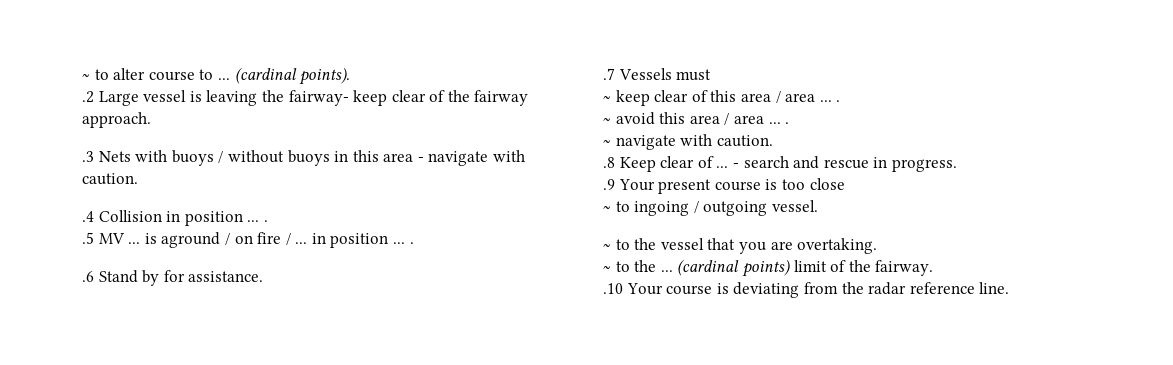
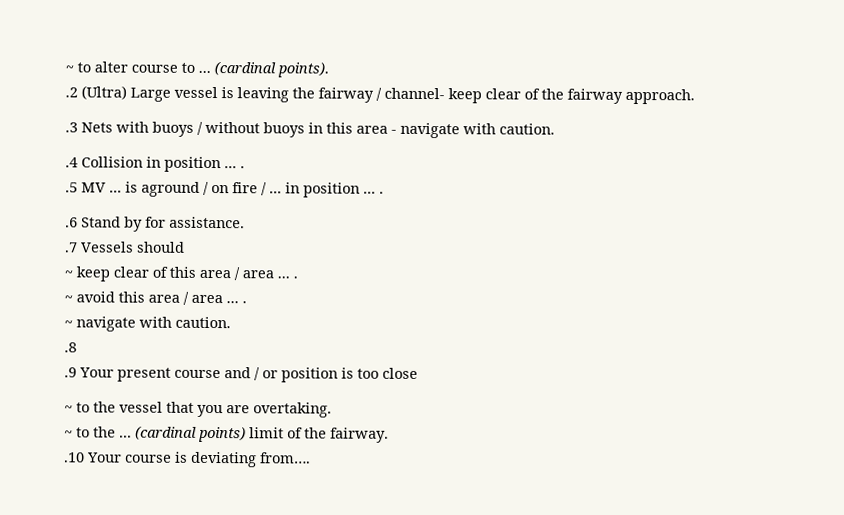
(94, 97) none -> [81,85,127,100] (Ultra)
[288,90,349,106] fairway- -> [318,87,445,103] fairway / channel-
[676,69,712,81] must -> [137,241,185,253] should
[619,156,957,172] Keep clear of ... - search and rescue in progress. -> (77, 347) none
(761, 186) none -> [224,367,338,383] and / or position
[603,200,818,216] // ~ to ingoing / outgoing vessel. -> (418, 373) none
[803,282,1010,295] from the radar reference line. -> [260,452,311,464] from….

